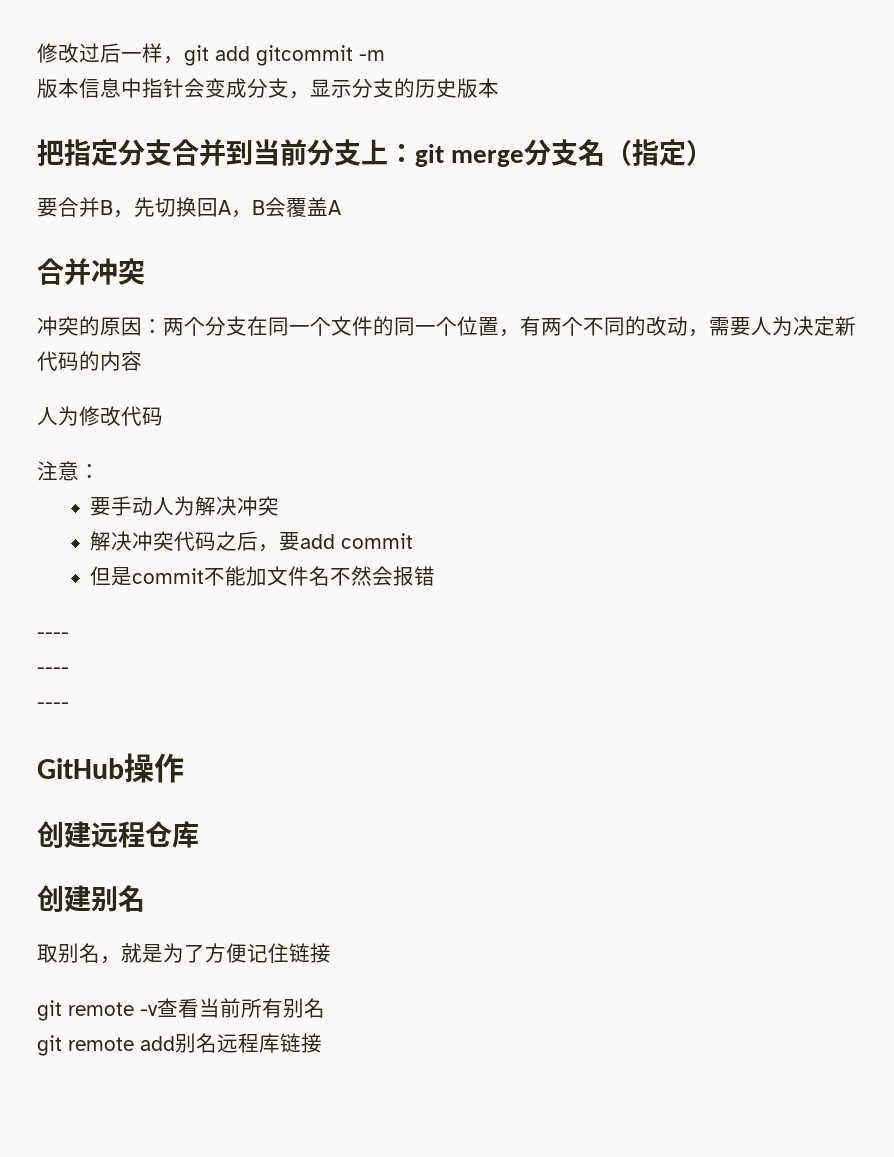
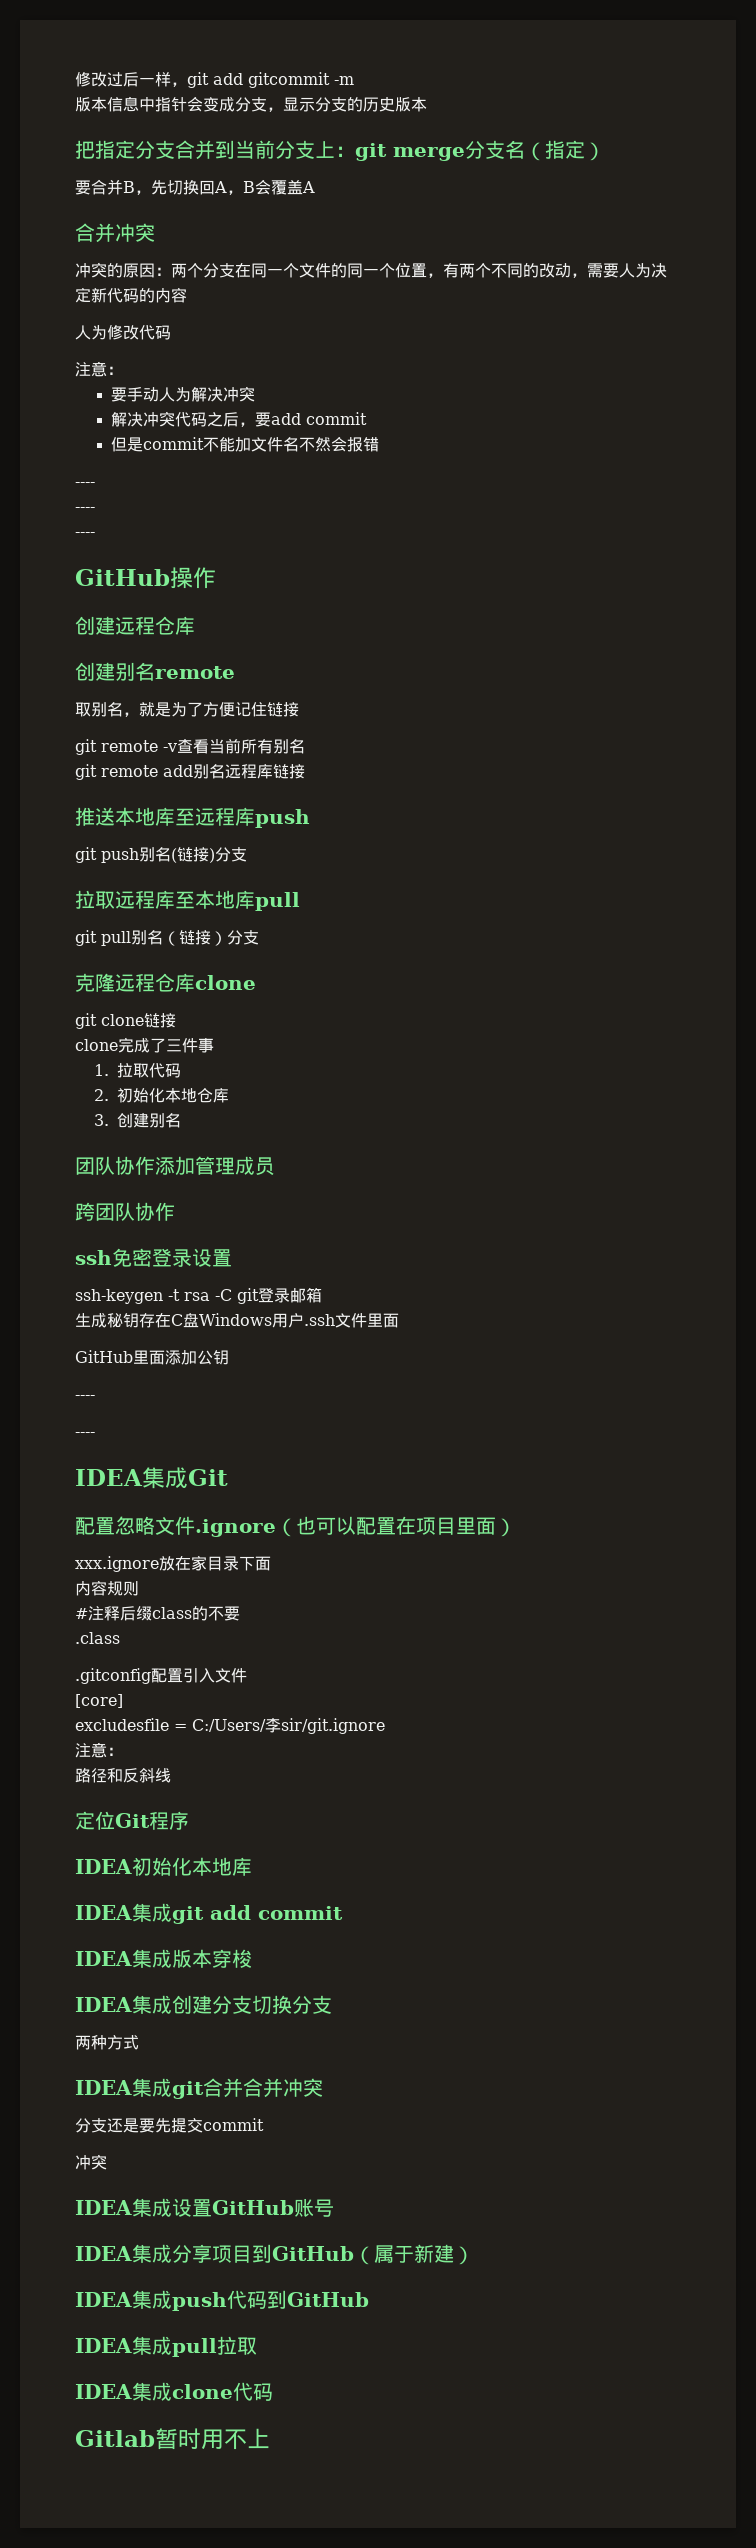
(145, 898) none -> [155,666,235,679] remote
(322, 1043) none -> [75,807,310,828] [75,847,247,863] [75,890,300,911] [75,930,259,946] [75,973,256,992] [75,1013,176,1029] [75,1037,214,1053] [93,1063,181,1078] [93,1088,229,1103] [93,1113,181,1128] [75,1156,275,1176] [75,1202,175,1221] [75,1248,232,1267] [75,1287,322,1304] [75,1313,399,1328] [75,1350,229,1365] [75,1395,95,1400] [75,1432,95,1437] [75,1467,228,1489] [75,1516,516,1537] [75,1555,271,1572] [75,1580,139,1596] [75,1606,240,1621] [75,1632,120,1644] [75,1668,247,1684] [75,1694,123,1708] [75,1718,385,1734] [75,1742,123,1758] [75,1768,171,1783] [75,1811,189,1830] [75,1857,252,1876] [75,1903,343,1924] [75,1949,252,1968] [75,1995,332,2014] [75,2035,139,2050] [75,2078,323,2099] [75,2118,264,2133] [75,2154,107,2170] [75,2198,334,2217] [75,2244,474,2265] [75,2290,369,2311] [75,2336,257,2357] [75,2382,273,2401] [75,2428,270,2450] // 推送本地库至远程库push // git push别名(链接)分支 // 拉取远程库至本地库pull // git pull别名（链接）分支 // 克隆远程仓库clone // git clone链接 // clone完成了三件事 // 1.拉取代码 // 2.初始化本地仓库 // 3.创建别名 // 团队协作添加管理成员 // 跨团队协作 // ssh免密登录设置 // ssh-keygen -t rsa -C git登录邮箱 // 生成秘钥存在C盘Windows用户.ssh文件里面 // GitHub里面添加公钥 // ---- // ---- // IDEA集成Git // 配置忽略文件.ignore（也可以配置在项目里面） // xxx.ignore放在家目录下面 // 内容规则 // #注释后缀class的不要 // .class // .gitconfig配置引入文件 // [core] // excludesfile = C:/Users/李sir/git.ignore // 注意： // 路径和反斜线 // 定位Git程序 // IDEA初始化本地库 // IDEA集成git add commit // IDEA集成版本穿梭 // IDEA集成创建分支切换分支 // 两种方式 // IDEA集成git合并合并冲突 // 分支还是要先提交commit // 冲突 // IDEA集成设置GitHub账号 // IDEA集成分享项目到GitHub（属于新建） // IDEA集成push代码到GitHub // IDEA集成pull拉取 // IDEA集成clone代码 // Gitlab暂时用不上

